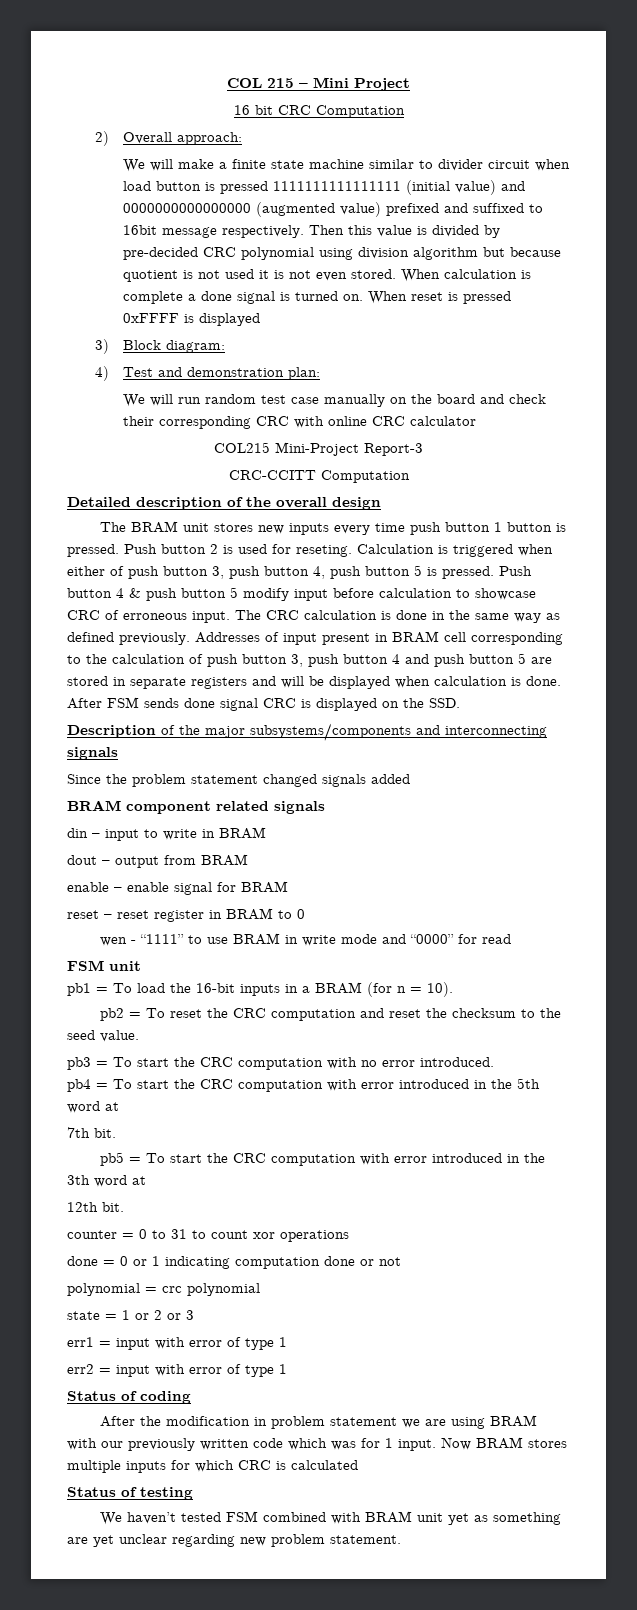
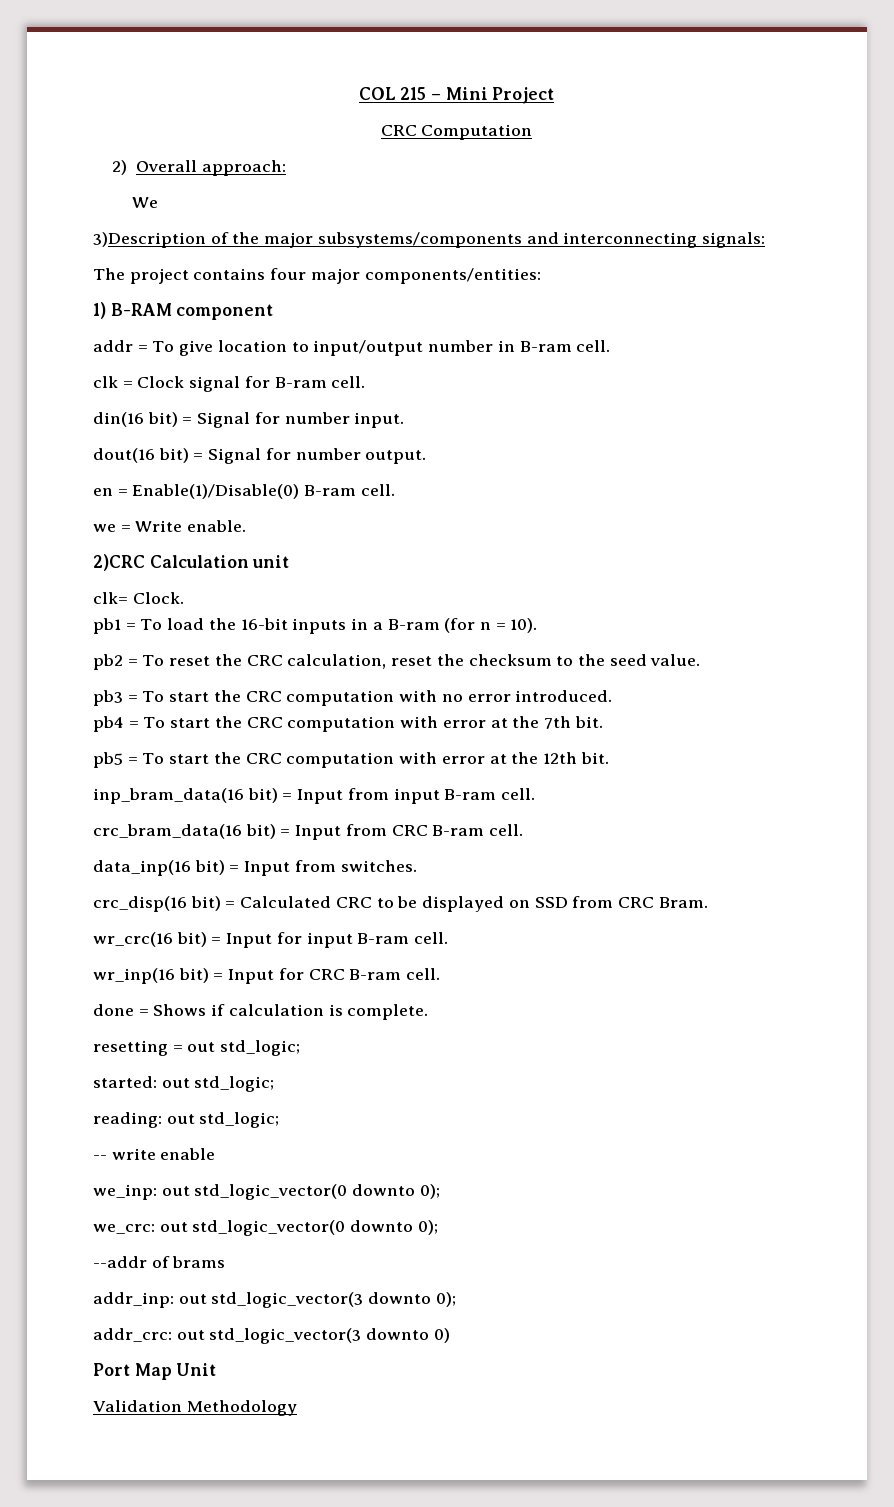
[233,105,273,115] 16 bit -> (555, 95) none
[150,159,571,171] [123,180,526,195] [123,202,544,217] [123,225,501,238] [123,247,562,260] [123,269,532,282] [123,291,512,304] [123,313,261,326] [95,339,226,354] [95,366,321,381] [123,394,547,407] [123,416,477,429] [214,442,423,456] [228,470,410,483] [67,497,381,510] [99,521,566,535] [67,544,553,557] [67,565,532,579] [67,587,536,601] [67,610,560,623] [67,631,563,645] [67,653,552,667] [67,676,561,689] [67,697,460,711] [67,725,156,738] will make a finite state machine similar to divider circuit when load button is pressed 1111111111111111 (initial value) and 0000000000000000 (augmented value) prefixed and suffixed to 16bit message respectively. Then this value is divided by pre-decided CRC polynomial using division algorithm but because quotient is not used it is not even stored. When calculation is complete a done signal is turned on. When reset is pressed 0xFFFF is displayed // 3) Block diagram: // 4) Test and demonstration plan: // We will run random test case manually on the board and check their corresponding CRC with online CRC calculator // COL215 Mini-Project Report-3 // CRC-CCITT Computation // Detailed description of the overall design // The BRAM unit stores new inputs every time push button 1 button is pressed. Push button 2 is used for reseting. Calculation is triggered when either of push button 3, push button 4, push button 5 is pressed. Push button 4 & push button 5 modify input before calculation to showcase CRC of erroneous input. The CRC calculation is done in the same way as defined previously. Addresses of input present in BRAM cell corresponding to the calculation of push button 3, push button 4 and push button 5 are stored in separate registers and will be displayed when calculation is done. After FSM sends done signal CRC is displayed on the SSD. // Description -> [93,232,206,248] // 3)Description
[67,747,118,760] [67,774,410,787] [67,800,325,814] [67,827,266,841] [67,854,248,868] [67,881,288,895] [67,908,305,922] [99,933,511,946] [67,960,141,971] signals // Since the problem statement changed signals added // BRAM component related signals // din – input to write in BRAM // dout – output from BRAM // enable – enable signal for BRAM // reset – reset register in BRAM to 0 // wen - “1111” to use BRAM in write mode and “0000” for read // FSM unit -> [702,232,766,248] [93,268,541,284] [93,302,274,320] [93,340,611,356] [93,376,366,392] [93,412,405,428] [93,448,427,464] [93,484,395,499] [93,520,247,532] [93,554,290,571] [93,592,184,604] signals: // The project contains four major components/entities: // 1) B-RAM component // addr = To give location to input/output number in B-ram cell. // clk = Clock signal for B-ram cell. // din(16 bit) = Signal for number input. // dout(16 bit) = Signal for number output. // en = Enable(1)/Disable(0) B-ram cell. // we = Write enable. // 2)CRC Calculation unit // clk= Clock.
[315,982,362,994] BRAM -> [387,619,440,630] B-ram
[270,1008,384,1021] computation and -> [287,654,387,669] calculation,
[399,1078,540,1089] [67,1101,119,1113] introduced in the 5th word at // -> [490,716,540,728] at the
[431,1153,545,1163] [67,1175,146,1187] [67,1202,124,1212] [67,1229,349,1242] [67,1256,401,1269] [67,1283,260,1296] [67,1310,194,1320] [67,1337,287,1350] [67,1364,287,1377] [67,1391,191,1404] [99,1415,537,1429] [67,1437,567,1451] [67,1460,358,1473] [67,1487,193,1500] [99,1511,561,1525] [67,1534,401,1547] introduced in the 3th word at // 12th bit. // counter = 0 to 31 to count xor operations // done = 0 or 1 indicating computation done or not // polynomial = crc polynomial // state = 1 or 2 or 3 // err1 = input with error of type 1 // err2 = input with error of type 1 // Status of coding // After the modification in problem statement we are using BRAM with our previously written code which was for 1 input. Now BRAM stores multiple inputs for which CRC is calculated // Status of testing // We haven’t tested FSM combined with BRAM unit yet as something are yet unclear regarding new problem statement. -> [489,752,609,764] [93,788,536,804] [93,824,524,840] [93,860,417,876] [93,896,708,912] [93,932,449,948] [93,968,441,984] [93,1004,429,1020] [93,1040,301,1056] [93,1076,275,1092] [93,1112,280,1128] [93,1148,216,1160] [93,1184,440,1200] [93,1220,438,1236] [93,1256,226,1268] [93,1292,456,1308] [93,1328,450,1344] [93,1363,217,1380] [93,1400,297,1416] at the 12th bit. // inp_bram_data(16 bit) = Input from input B-ram cell. // crc_bram_data(16 bit) = Input from CRC B-ram cell. // data_inp(16 bit) = Input from switches. // crc_disp(16 bit) = Calculated CRC to be displayed on SSD from CRC Bram. // wr_crc(16 bit) = Input for input B-ram cell. // wr_inp(16 bit) = Input for CRC B-ram cell. // done = Shows if calculation is complete. // resetting = out std_logic; // started: out std_logic; // reading: out std_logic; // -- write enable // we_inp: out std_logic_vector(0 downto 0); // we_crc: out std_logic_vector(0 downto 0); // --addr of brams // addr_inp: out std_logic_vector(3 downto 0); // addr_crc: out std_logic_vector(3 downto 0) // Port Map Unit // Validation Methodology

